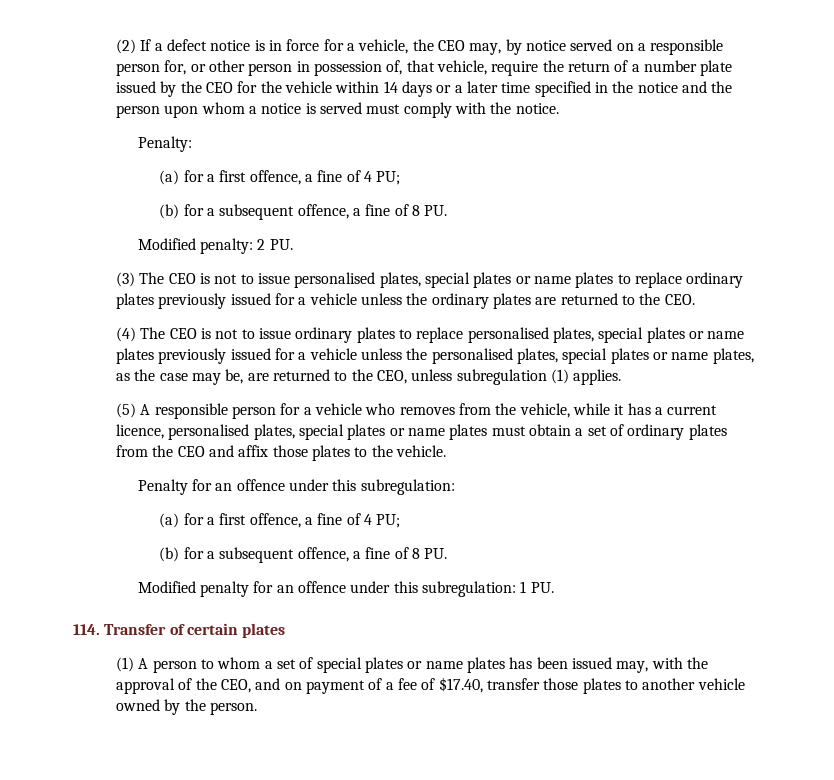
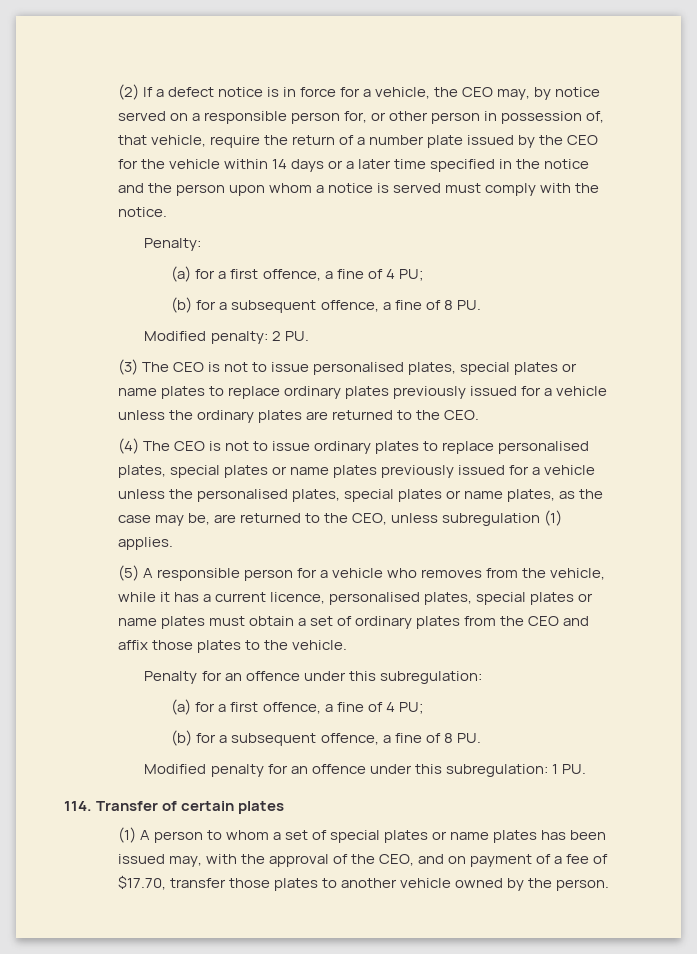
[438,677,483,693] $17.40, -> [117,875,166,890] $17.70,

